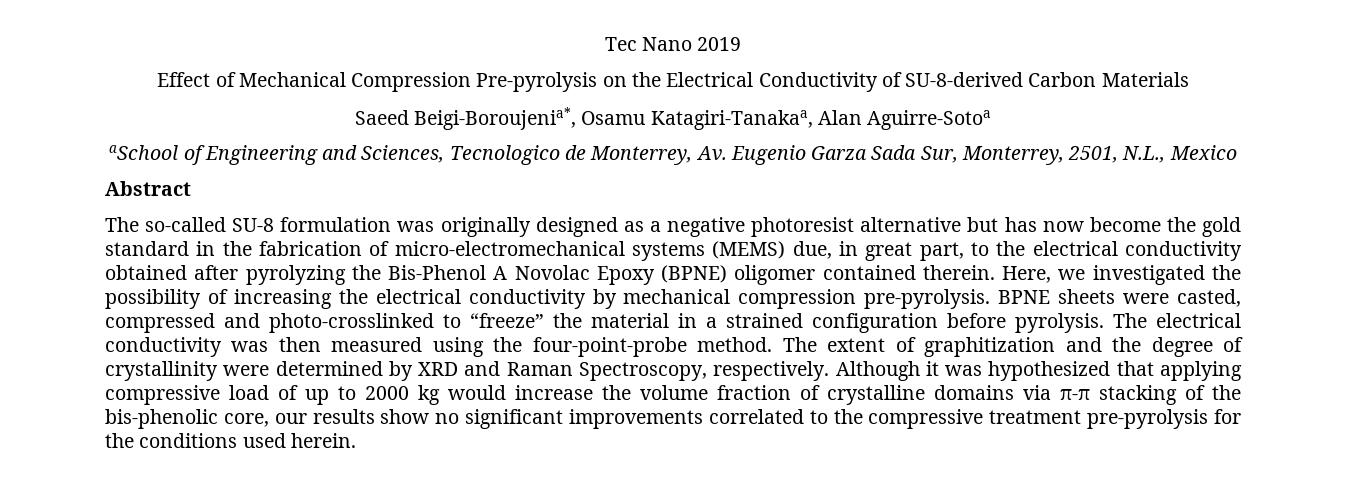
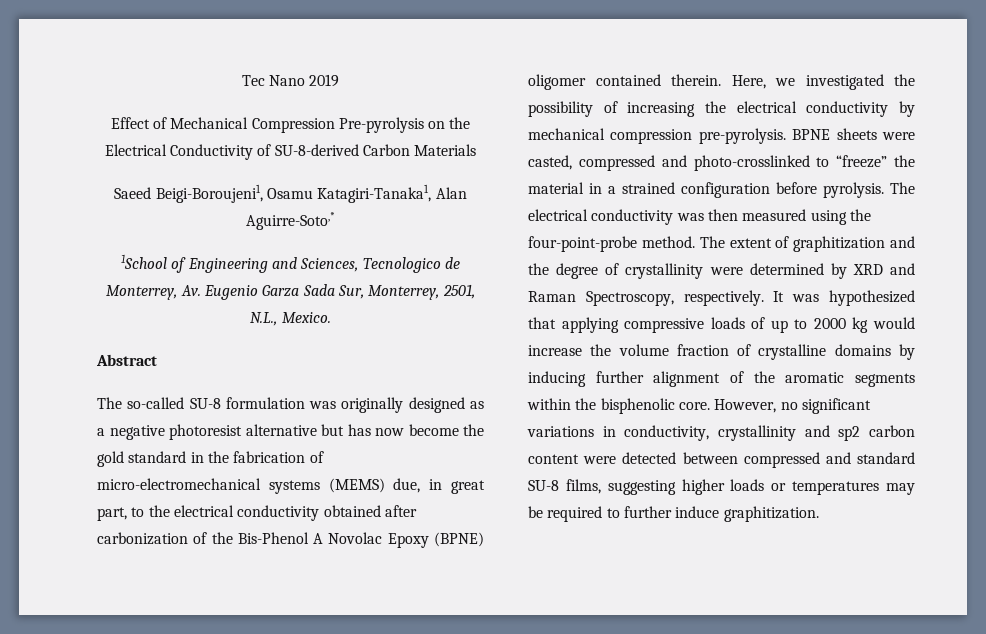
[414,107,992,130] [109,145,179,160] Beigi-Boroujenia*, Osamu Katagiri-Tanakaa, Alan Aguirre-Sotoa // aSchool -> [155,184,467,203] [246,212,335,230] [121,254,168,269] Beigi-Boroujeni1, Osamu Katagiri-Tanaka1, Alan Aguirre-Soto,* // 1School
[1169,145,1237,160] Mexico -> [281,312,331,323] Mexico.
[245,265,346,285] pyrolyzing -> [97,532,208,545] carbonization of
[835,361,939,381] Although it -> [773,291,785,302] It
[229,385,269,400] load -> [710,317,745,329] loads
[1023,385,1241,405] [105,409,1242,429] [105,433,356,448] via π-π stacking of the bis-phenolic core, our results show no significant improvements correlated to the compressive treatment pre-pyrolysis for the conditions used herein. -> [899,344,915,360] [528,371,915,387] [527,398,871,414] [527,425,915,441] [528,452,915,468] [528,479,915,495] [528,506,819,522] by inducing further alignment of the aromatic segments within the bisphenolic core. However, no significant variations in conductivity, crystallinity and sp2 carbon content were detected between compressed and standard SU-8 films, suggesting higher loads or temperatures may be required to further induce graphitization.

